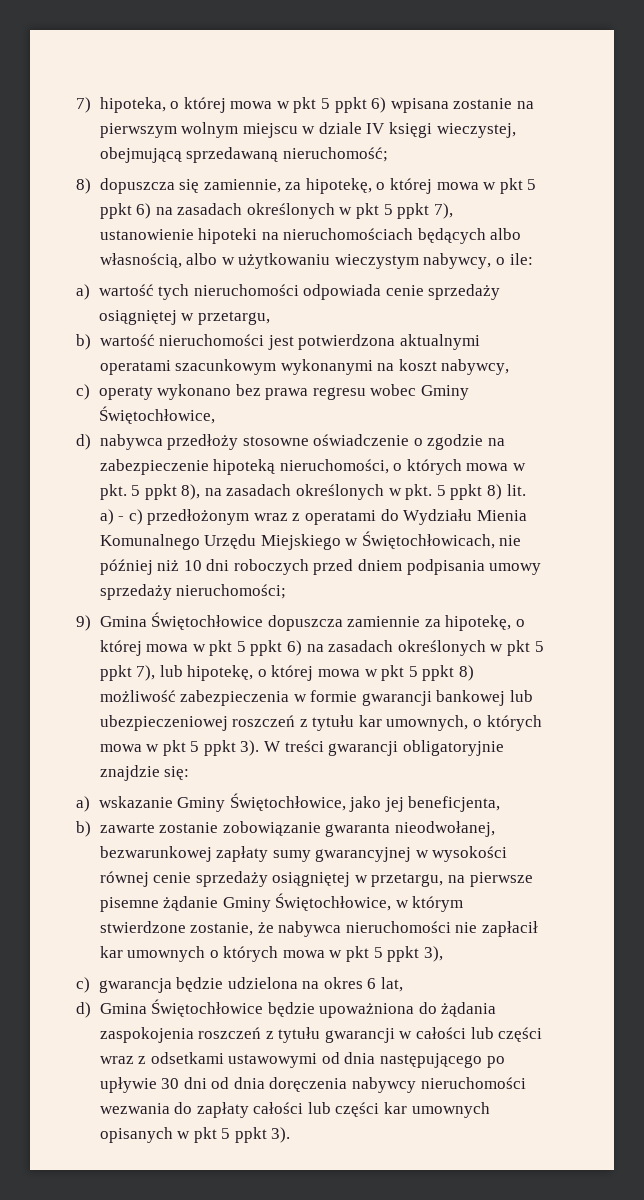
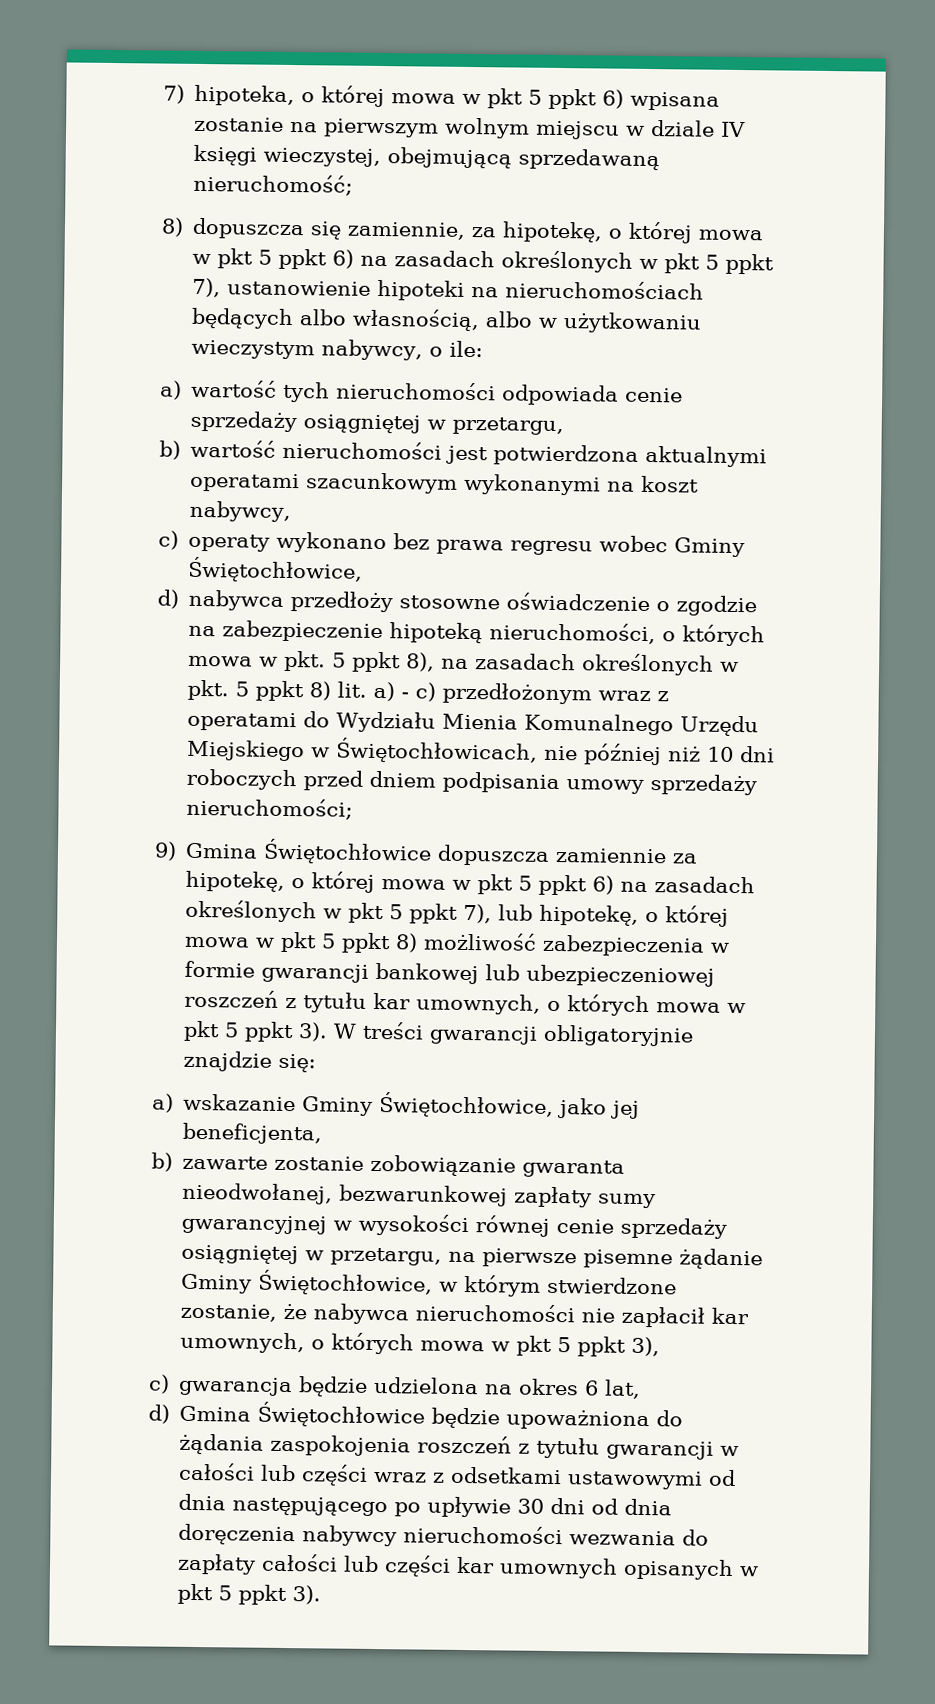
[127,946,206,962] umownych -> [180,1331,306,1354] umownych,

